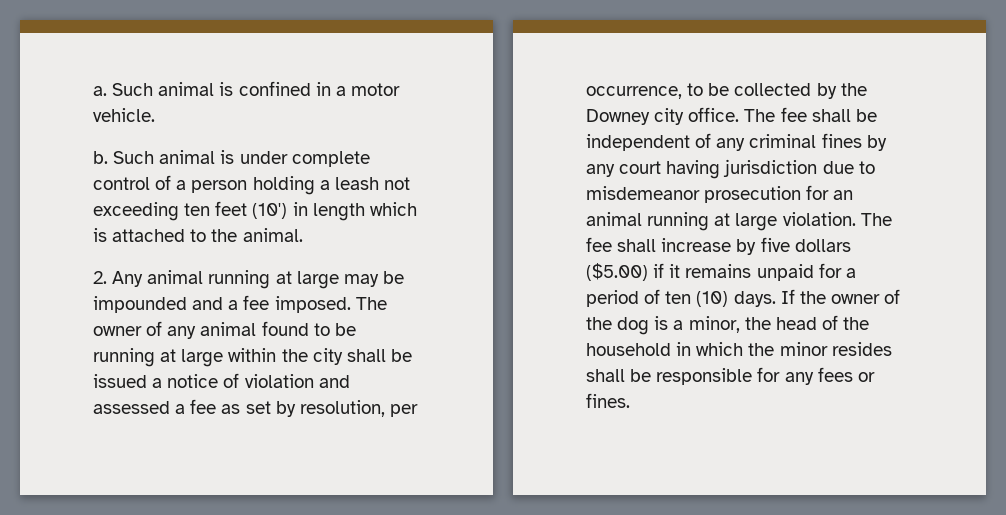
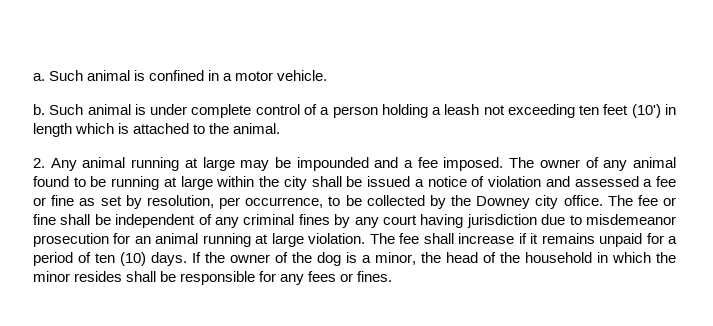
(217, 406) none -> [33,195,75,206] or fine
(807, 114) none -> [663,197,676,206] [33,214,56,225] or fine
[736,237,851,255] [586,263,648,281] by five dollars ($5.00) -> (515, 238) none

